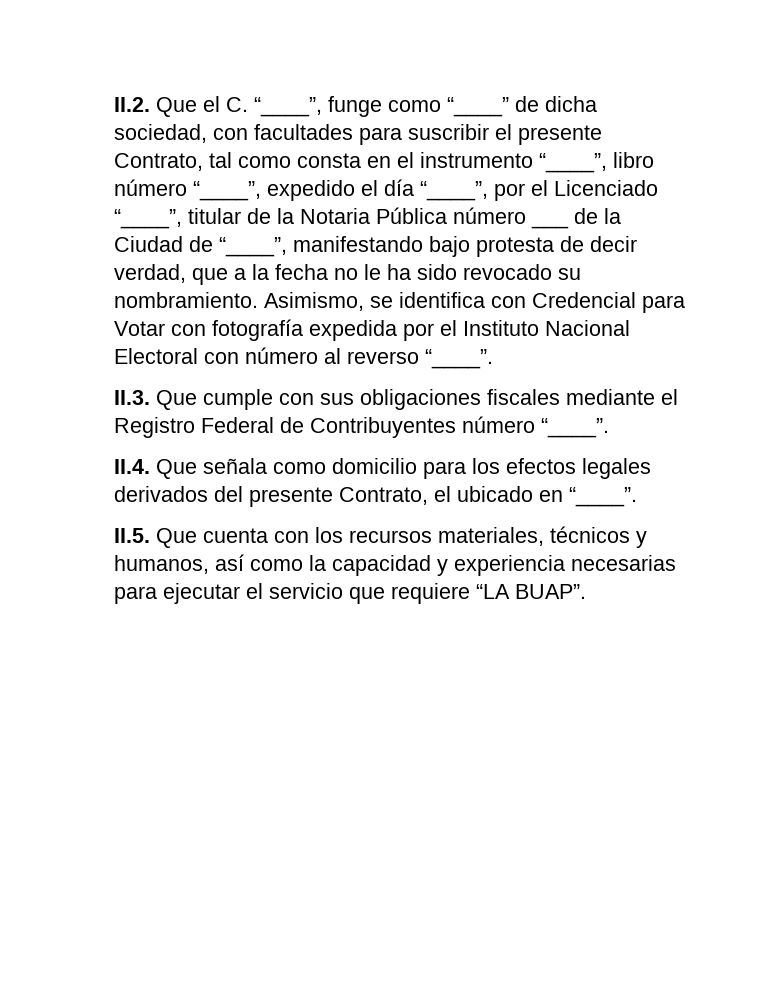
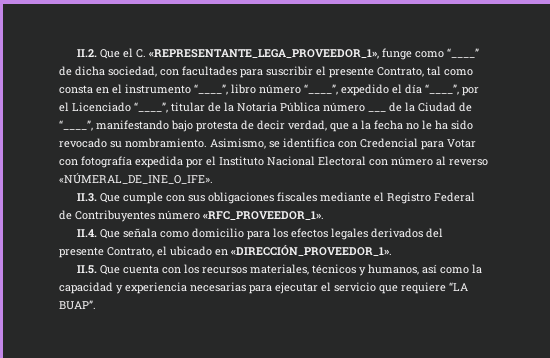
[254,97,322,117] “____”, -> [149,49,380,59] «REPRESENTANTE_LEGA_PROVEEDOR_1»,
[425,349,493,369] “____”. -> [59,173,213,184] «NÚMERAL_DE_INE_O_IFE».
[541,418,609,438] “____”. -> [203,211,324,220] «RFC_PROVEEDOR_1».
[569,487,637,507] “____”. -> [231,245,392,256] «DIRECCIÓN_PROVEEDOR_1».

